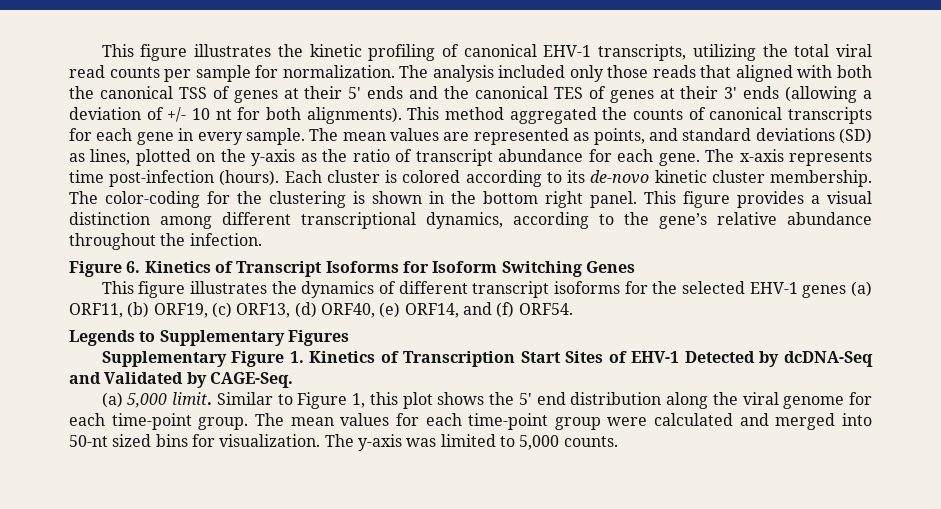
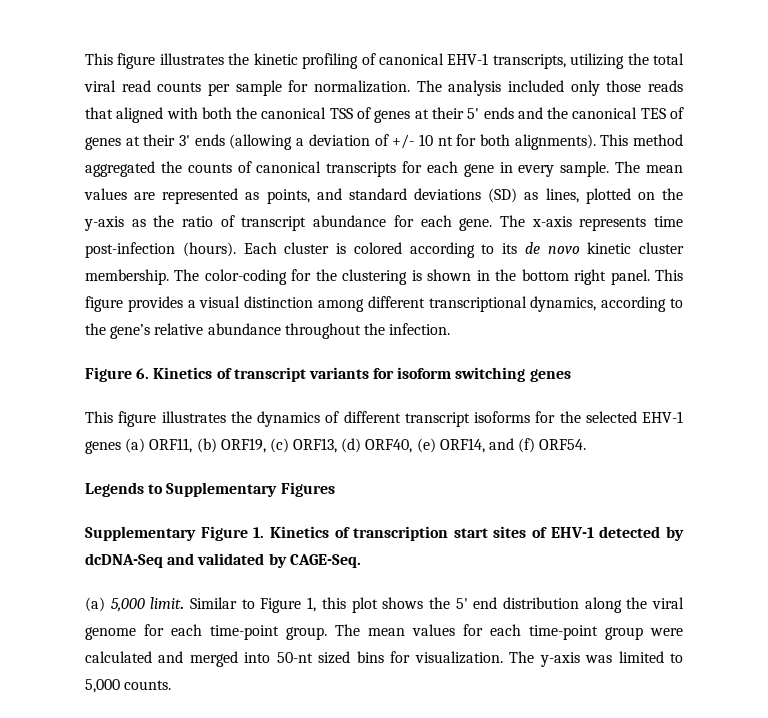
[590,170,650,184] de-novo -> [524,242,580,254] de novo
[236,261,635,277] Transcript Isoforms for Isoform Switching Genes -> [233,367,571,382] transcript variants for isoform switching genes
[403,351,604,367] Transcription Start Sites -> [353,526,527,541] transcription start sites
[684,351,755,363] Detected -> [599,526,661,538] detected
[104,372,184,384] Validated -> [197,553,265,565] validated

